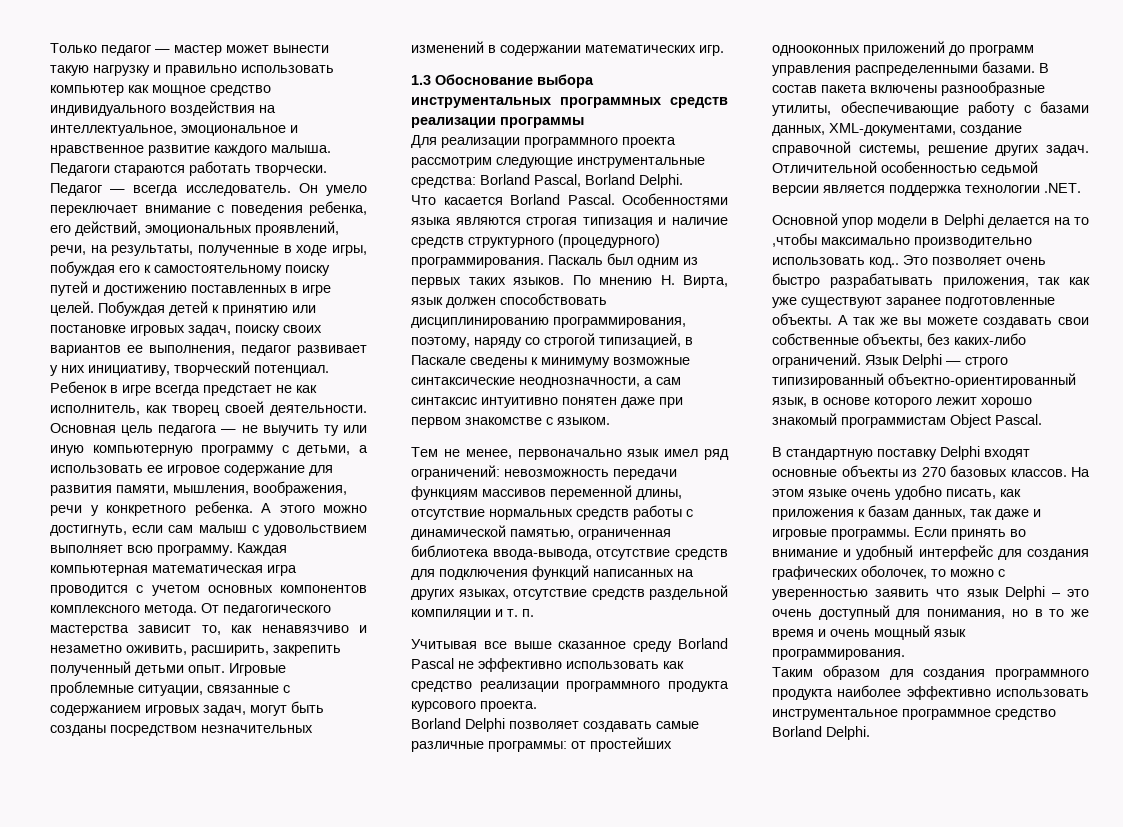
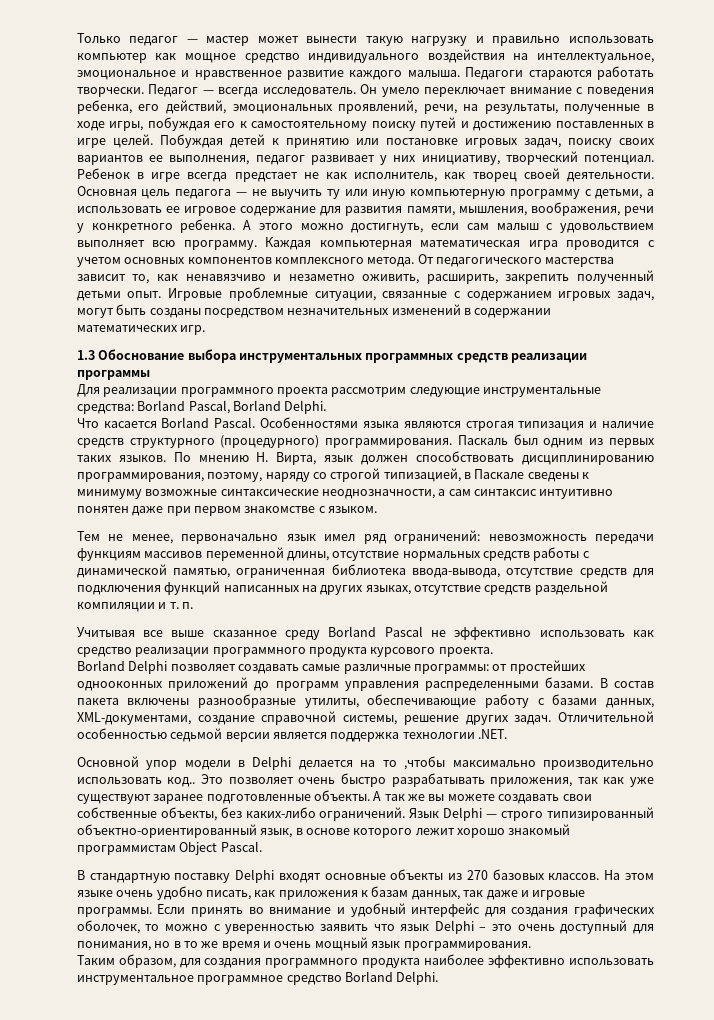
[822,665,880,680] образом -> [118,954,176,968] образом,

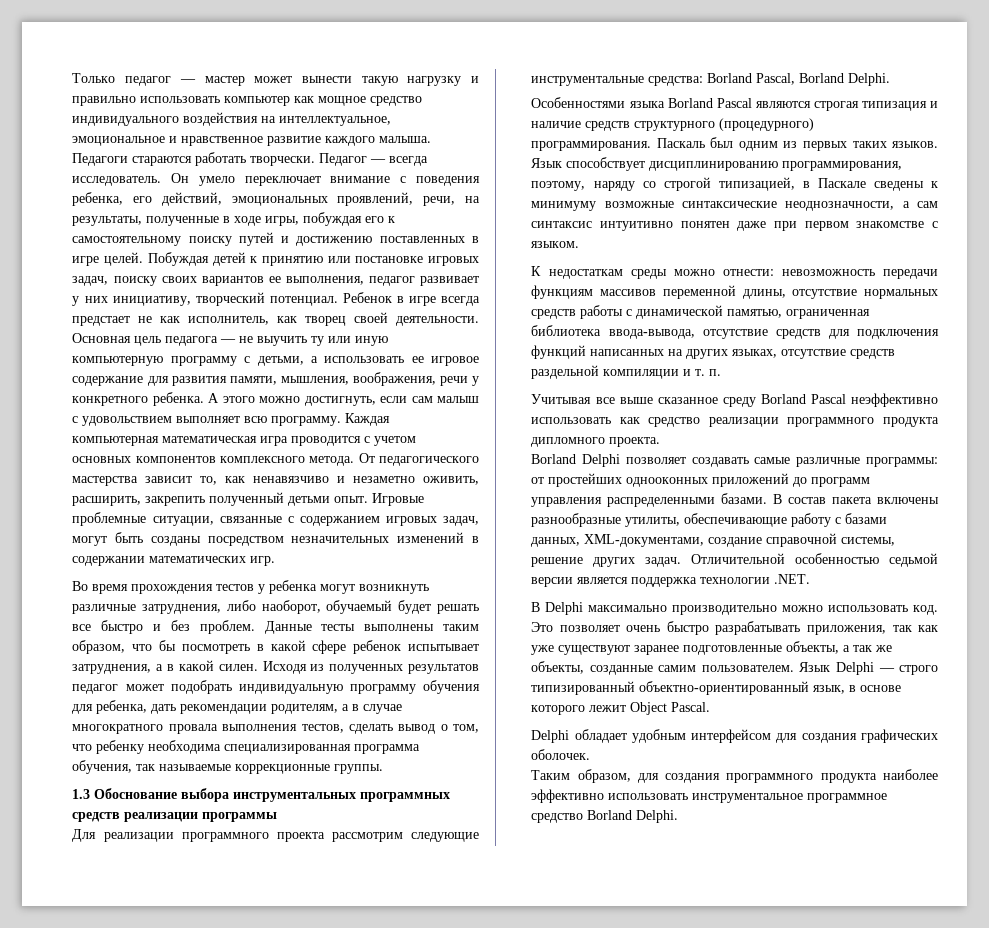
(206, 330) none -> [72,580,430,594] [72,600,479,614] [72,620,480,634] [72,640,480,654] [72,660,480,674] [72,680,480,694] [72,700,403,714] [72,724,479,734] [72,740,421,754] [72,760,384,774] // Во время прохождения тестов у ребенка могут возникнуть различные затруднения, либо наоборот, обучаемый будет решать все быстро и без проблем. Данные тесты выполнены таким образом, что бы посмотреть в какой сфере ребенок испытывает затруднения, а в какой силен. Исходя из полученных результатов педагог может подобрать индивидуальную программу обучения для ребенка, дать рекомендации родителям, а в случае многократного провала выполнения тестов, сделать вывод о том, что ребенку необходима специализированная программа обучения, так называемые коррекционные группы.
[76,417,399,428] Что касается Borland Pascal. Особенностями языка -> [531,97,752,108] Особенностями языка Borland Pascal
[173,451,515,465] По мнению Н. Вирта, язык должен способствовать -> [531,157,646,171] Язык способствует
[76,530,481,544] Тем не менее, первоначально язык имел ряд ограничений: -> [531,266,774,279] К недостаткам среды можно отнести:
[431,627,532,640] не эффективно -> [851,393,938,407] неэффективно
[370,647,436,657] курсового -> [531,437,606,447] дипломного
[76,756,654,770] [76,777,196,787] Основной упор модели в Delphi делается на то ,чтобы максимально производительно использовать код.. -> [531,602,938,615] В Delphi максимально производительно можно использовать код.
[313,790,592,804] [76,807,406,821] объекты. А так же вы можете создавать свои собственные объекты, без каких-либо ограничений. -> [786,641,893,654] [531,661,794,675] объекты, а так же объекты, созданные самим пользователем.
[457,824,571,838] [76,845,176,855] хорошо знакомый программистам -> (627, 708) none
[76,869,654,883] [76,886,586,900] [76,903,656,917] [76,920,655,934] [76,937,531,951] В стандартную поставку Delphi входят основные объекты из 270 базовых классов. На этом языке очень удобно писать, как приложения к базам данных, так даже и игровые программы. Если принять во внимание и удобный интерфейс для создания графических оболочек, то можно с уверенностью заявить что язык Delphi – это очень доступный для понимания, но в то же время и очень мощный язык программирования. -> [531,729,938,743] [531,749,591,760] Delphi обладает удобным интерфейсом для создания графических оболочек.

